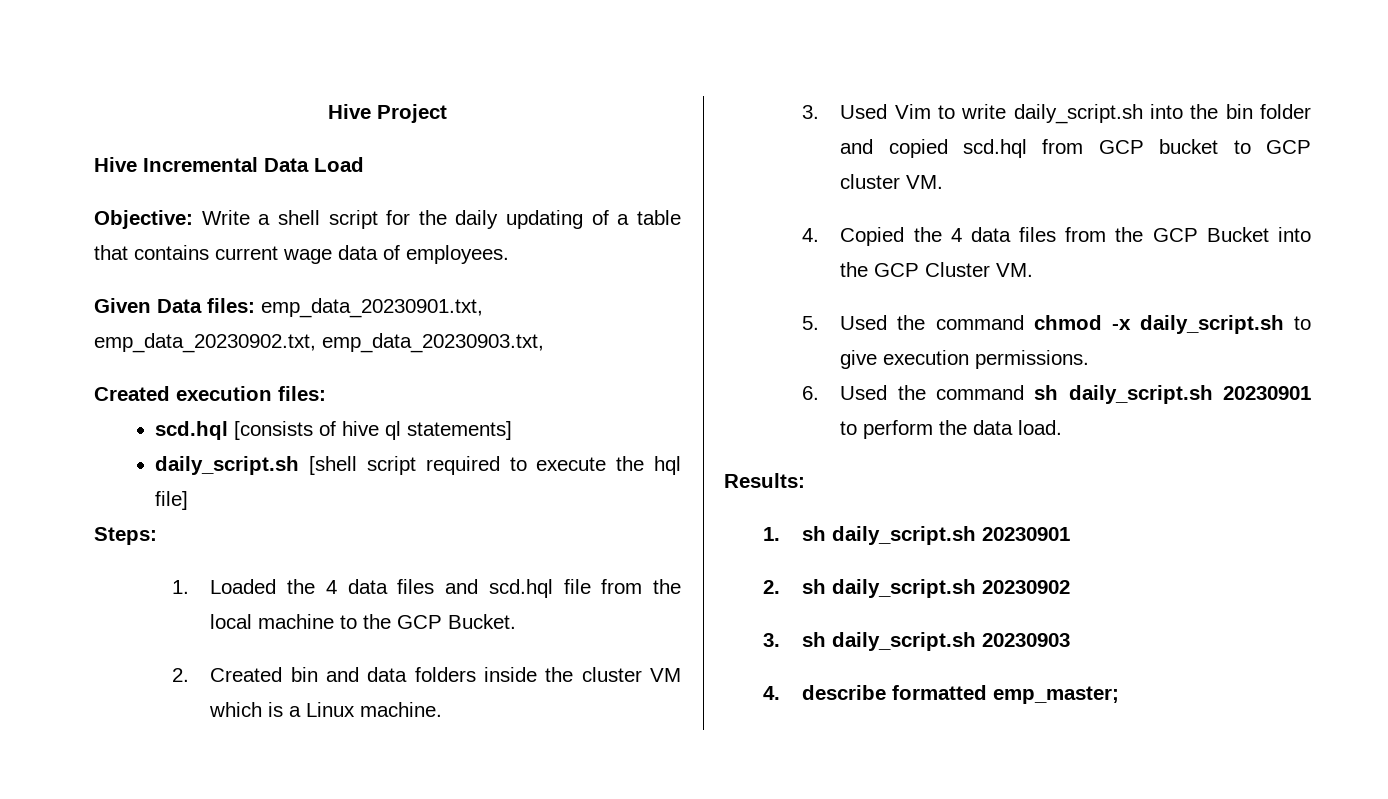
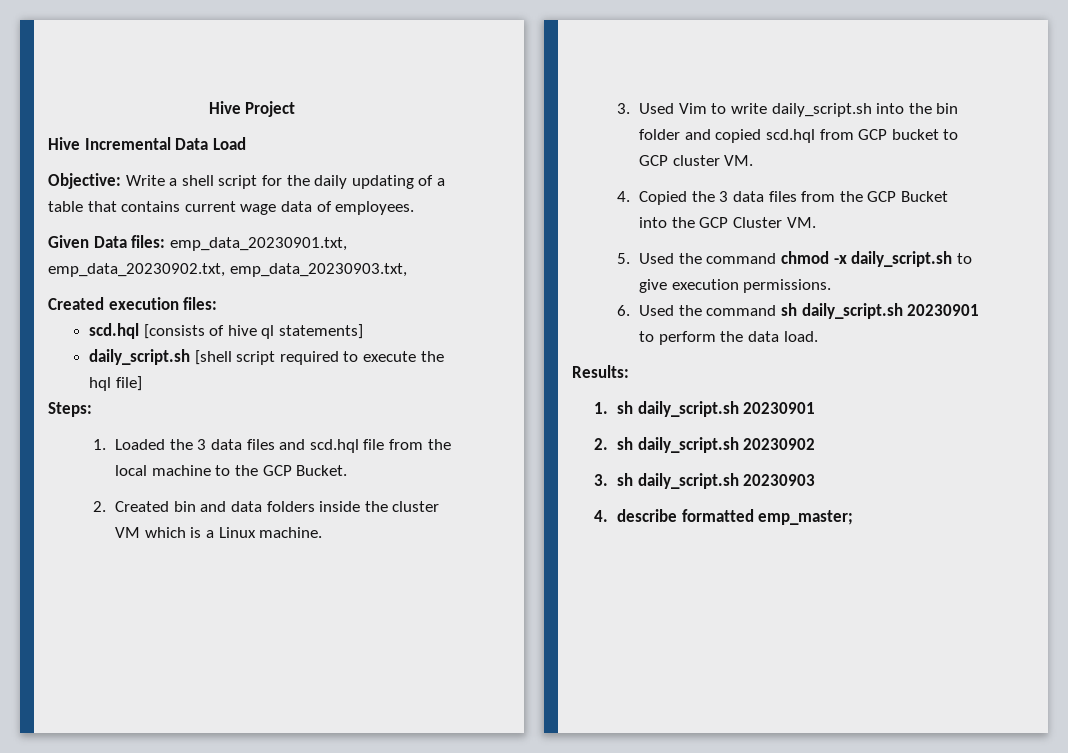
[325,580,337,594] 4 -> [197,439,207,450] 3
[950,228,962,242] 4 -> [719,191,729,202] 3

